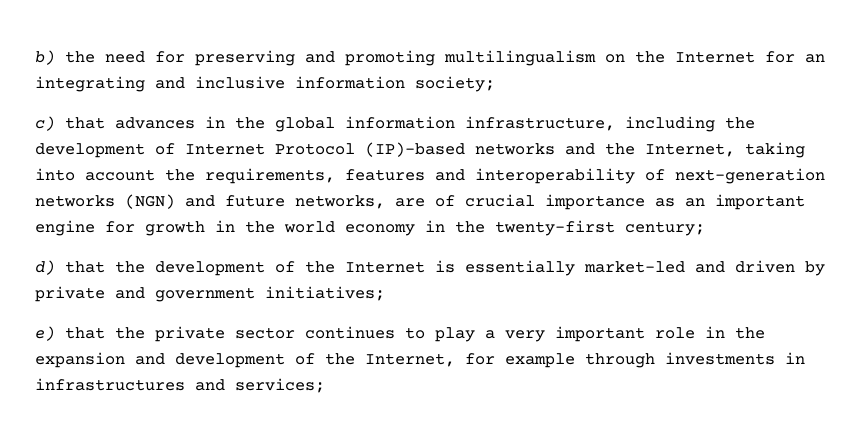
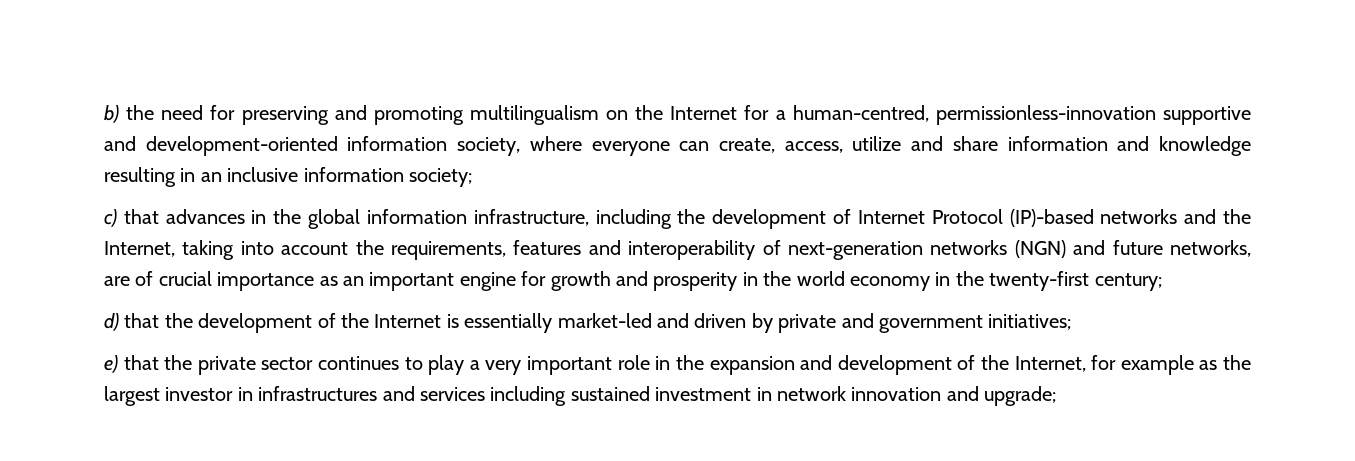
[805,54,825,63] [35,76,185,92] an integrating and -> [775,105,1251,125] [104,136,1252,156] [104,167,222,187] a human-centred, permissionless-innovation supportive and development-oriented information society, where everyone can create, access, utilize and share information and knowledge resulting in an
(205, 228) none -> [615,271,738,291] and prosperity
[585,352,805,368] [35,378,325,393] through investments in infrastructures and services; -> [1199,355,1251,370] [104,386,1057,406] as the largest investor in infrastructures and services including sustained investment in network innovation and upgrade;

